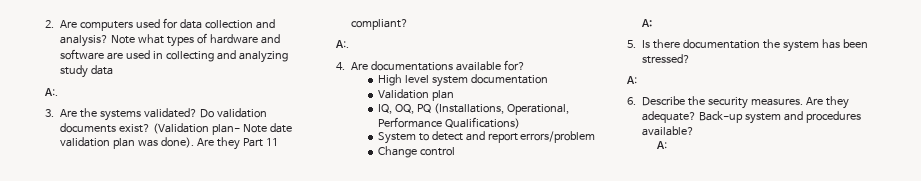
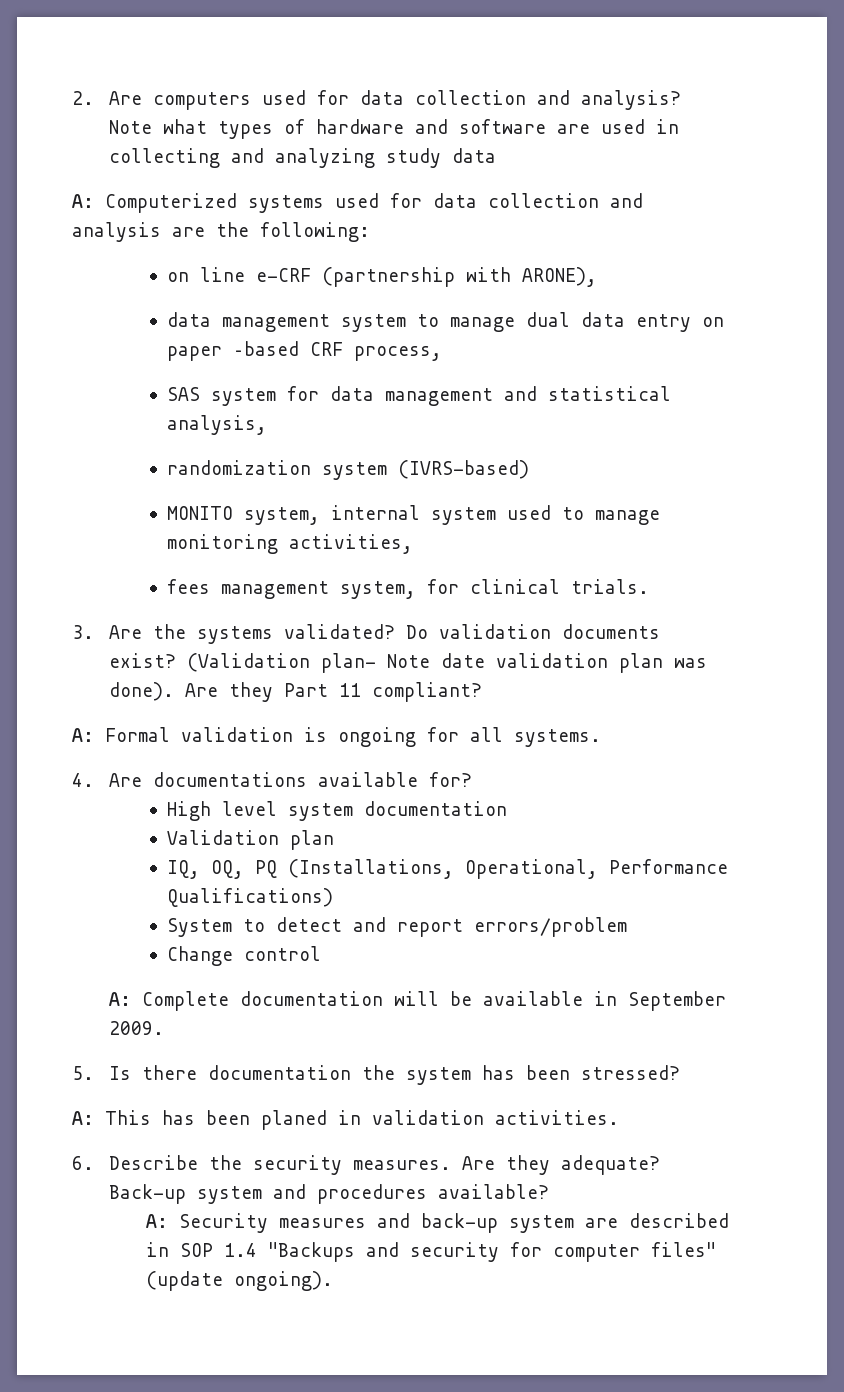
[44,88,58,96] A:. -> [72,193,643,213] [72,222,370,242] [167,267,598,287] [167,312,725,332] [167,341,443,361] [167,386,672,406] [167,415,268,435] [167,460,530,480] [167,505,661,525] [167,534,414,554] [167,579,650,599] A: Computerized systems used for data collection and analysis are the following: // on line e-CRF (partnership with ARONE), // data management system to manage dual data entry on paper –based CRF process, // SAS system for data management and statistical analysis, // randomization system (IVRS-based) // MONITO system, internal system used to manage monitoring activities, // fees management system, for clinical trials.
[335,40,349,48] A:. -> [72,727,601,747] A: Formal validation is ongoing for all systems.
(652, 23) none -> [142,991,727,1011] [109,1021,165,1035] Complete documentation will be available in September 2009.
(637, 80) none -> [105,1110,619,1130] This has been planed in validation activities.
(667, 145) none -> [179,1213,730,1233] [146,1242,717,1262] [146,1271,334,1291] Security measures and back-up system are described in SOP 1.4 "Backups and security for computer files" (update ongoing).

